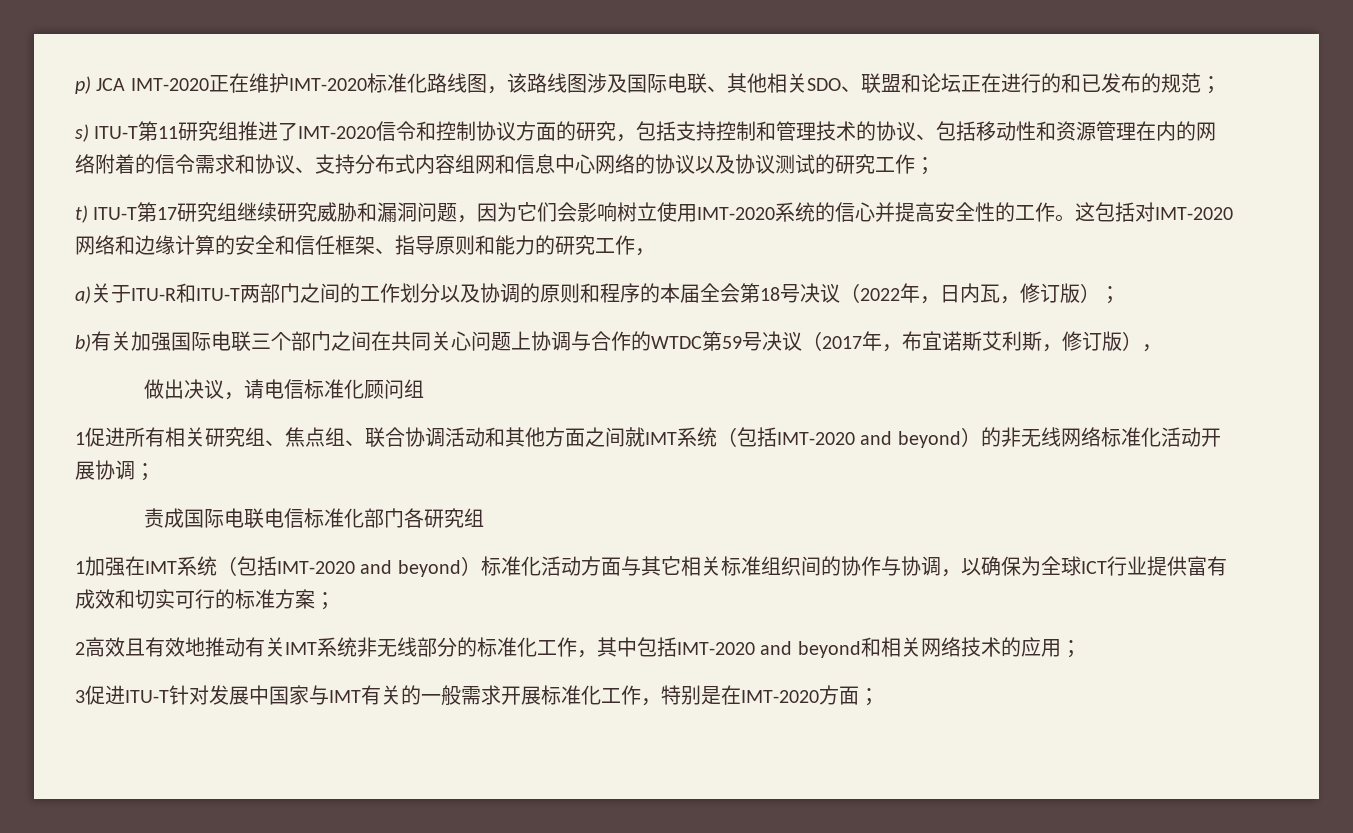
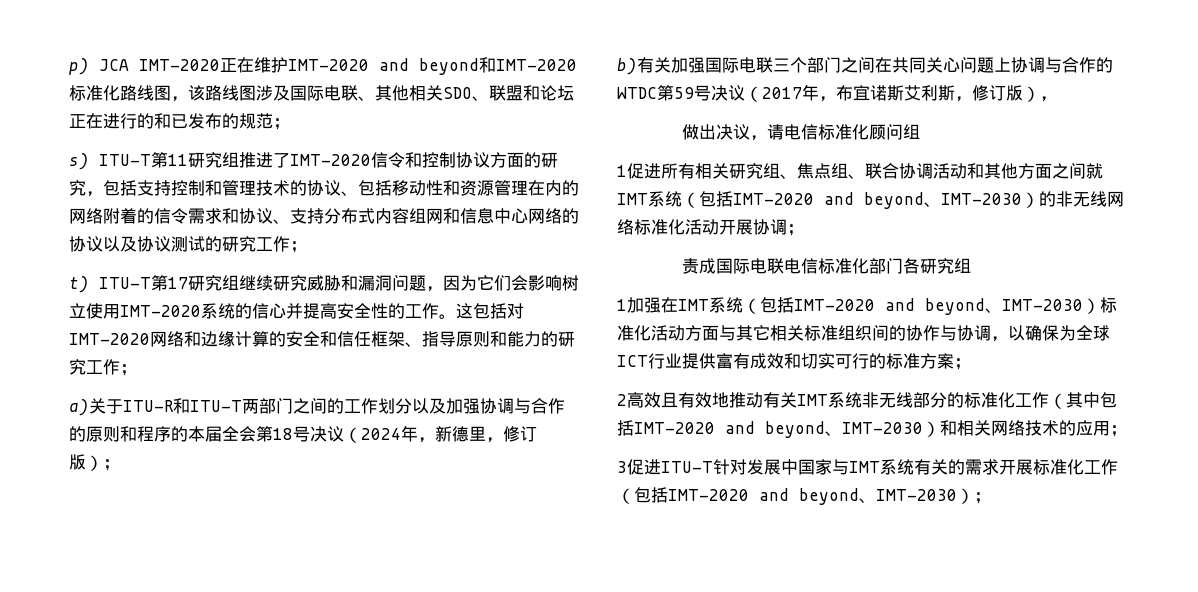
(367, 84) none -> [379,57,577,75] and beyond和IMT-2020
[635,248,655,256] ， -> [120,364,137,376] ；
[480,283,520,303] 协调 -> [446,398,565,414] 加强协调与合作
[860,283,1000,304] 2022年，日内瓦 -> [361,425,486,443] 2024年，新德里
(961, 439) none -> [924,193,1022,207] 、IMT-2030
(461, 568) none -> [985,299,1083,313] 、IMT-2030
[577,650,597,658] ， -> [1049,393,1066,409] （
(861, 649) none -> [825,421,940,437] 、IMT-2030）
[361,685,461,705] 有关的一般 -> [880,459,965,475] 系统有关的
[641,685,859,706] ，特别是在IMT-2020方面 -> [617,487,974,505] （包括IMT-2020 and beyond、IMT-2030）

